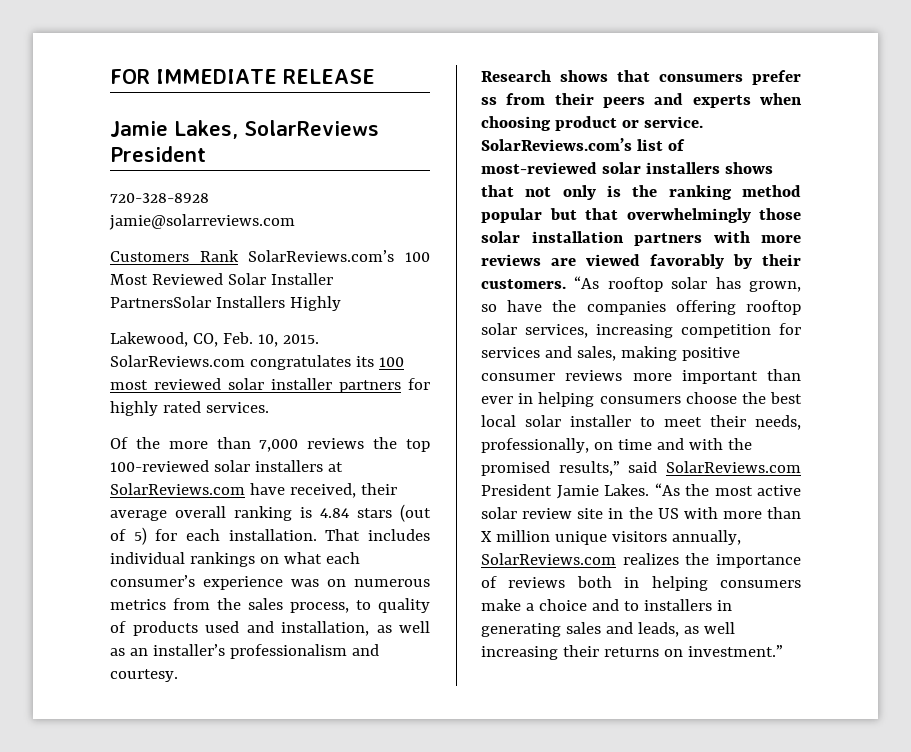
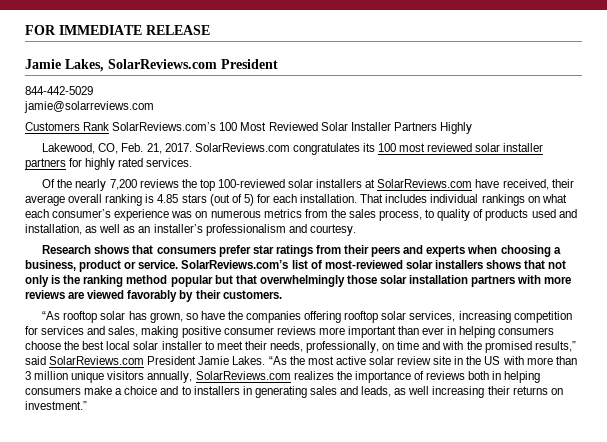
[244,120,379,136] SolarReviews -> [108,59,217,69] SolarReviews.com
[110,193,209,203] 720-328-8928 -> [25,86,93,95] 844-442-5029
[110,296,285,308] PartnersSolar Installers -> [393,122,437,131] Partners
[257,334,319,347] 10, 2015. -> [146,143,192,154] 21, 2017.
[168,437,299,452] more than 7,000 -> [75,179,137,191] nearly 7,200
[320,508,349,518] 4.84 -> [157,194,179,203] 4.85
[481,97,497,105] ss -> [252,245,313,257] star ratings
(551, 123) none -> [553,247,561,254] [25,260,76,271] a business,
(566, 284) none -> (282, 294) //
[481,531,492,542] X -> [25,371,31,380] 3

